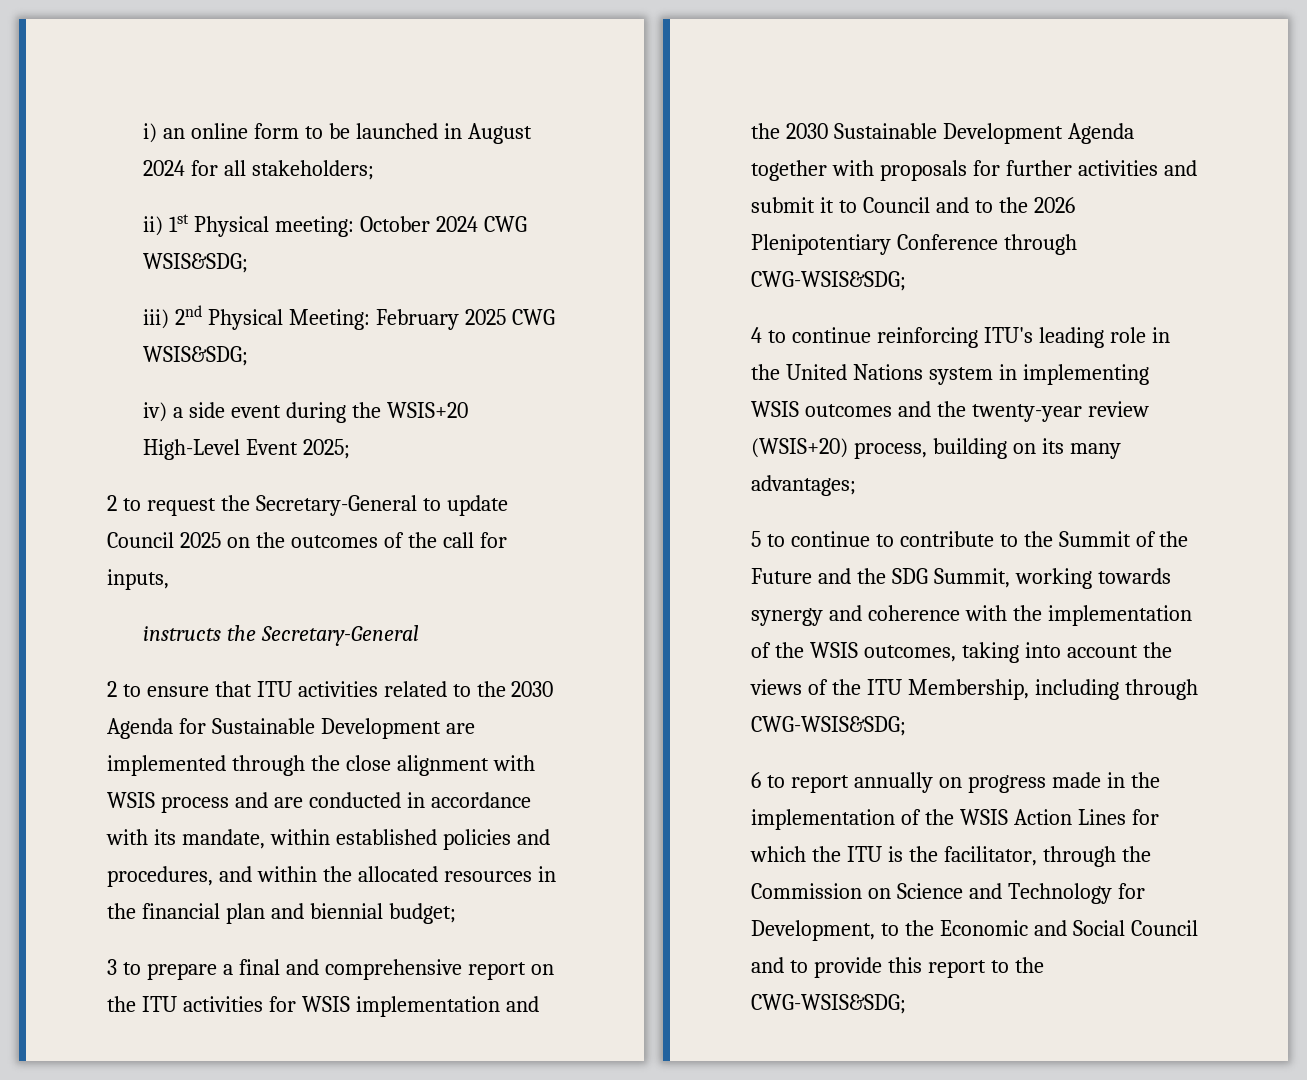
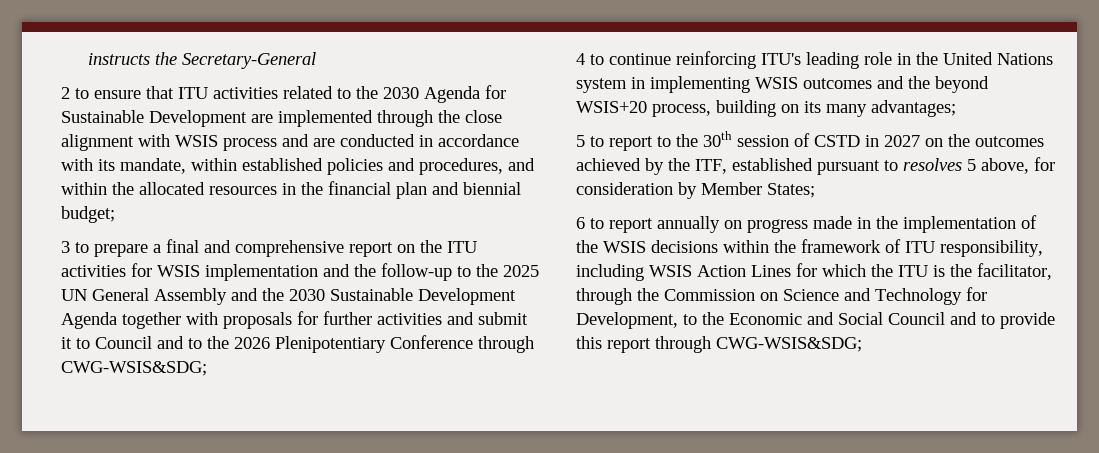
[143,123,532,144] [143,160,375,180] [143,214,528,237] [143,253,249,273] [143,305,556,330] [143,346,249,366] [143,402,469,423] [143,439,351,460] [107,495,508,516] [107,532,507,548] [107,569,169,590] i) an online form to be launched in August 2024 for all stakeholders; // ii) 1st Physical meeting: October 2024 CWG WSIS&SDG; // iii) 2nd Physical Meeting: February 2025 CWG WSIS&SDG; // iv) a side event during the WSIS+20 High-Level Event 2025; // 2 to request the Secretary-General to update Council 2025 on the outcomes of the call for inputs, // -> (88, 59) none
(780, 131) none -> [381,263,539,281] [61,288,284,305] follow-up to the 2025 UN General Assembly and the
[971,401,1149,422] [751,438,848,458] twenty-year review (WSIS+20) -> [935,76,989,93] [576,101,647,113] beyond WSIS+20
[790,531,1189,547] [751,568,1171,589] [751,605,1192,626] [751,642,1172,663] [750,679,1198,700] [751,716,906,736] continue to contribute to the Summit of the Future and the SDG Summit, working towards synergy and coherence with the implementation of the WSIS outcomes, taking into account the views of the ITU Membership, including through CWG-WSIS&SDG; -> [609,131,1044,151] [576,157,1055,175] [576,182,815,199] report to the 30th session of CSTD in 2027 on the outcomes achieved by the ITF, established pursuant to resolves 5 above, for consideration by Member States;
(1008, 817) none -> [651,239,1043,257] [576,264,692,281] decisions within the framework of ITU responsibility, including WSIS
[990,957,1044,973] to the -> [655,336,711,353] through

